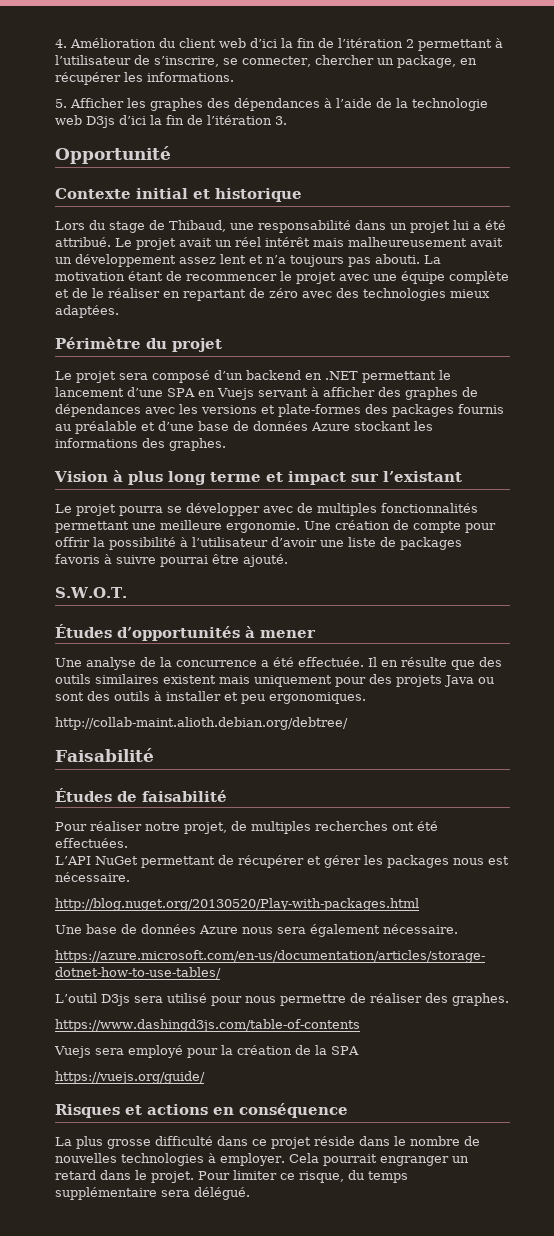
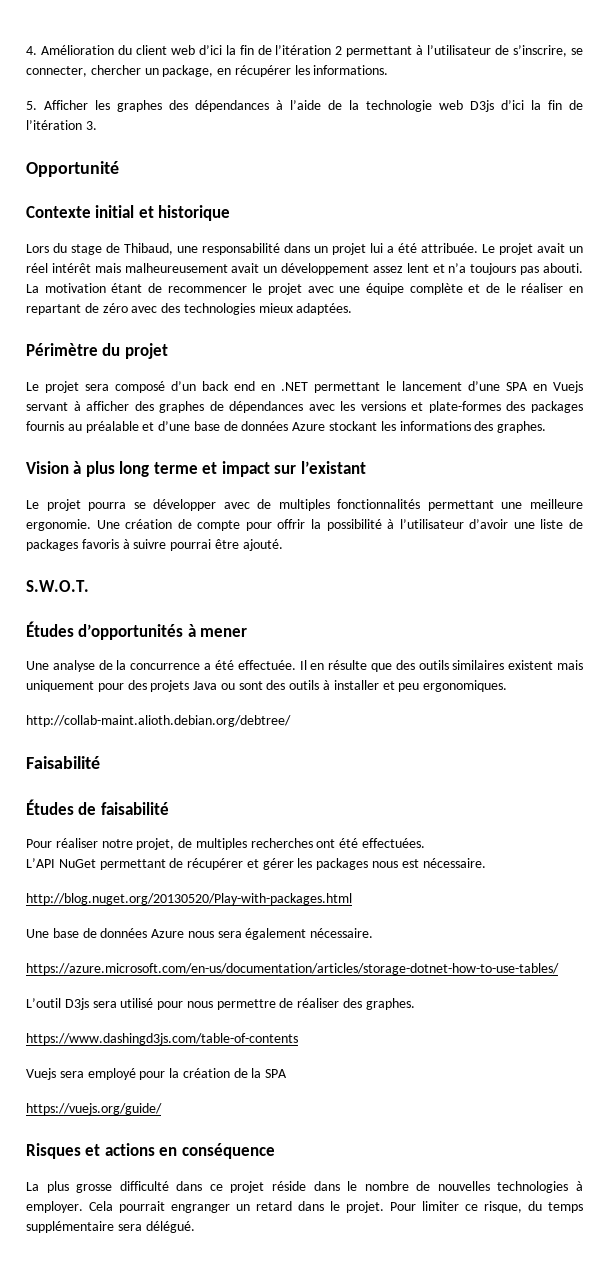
[55,237,111,247] attribué. -> [421,243,478,253] attribuée.
[246,370,301,380] backend -> [202,381,255,391] back end

